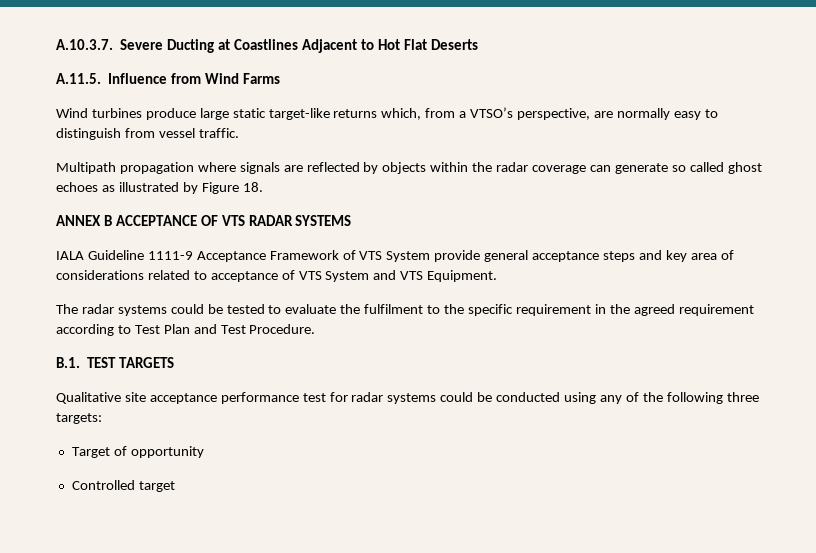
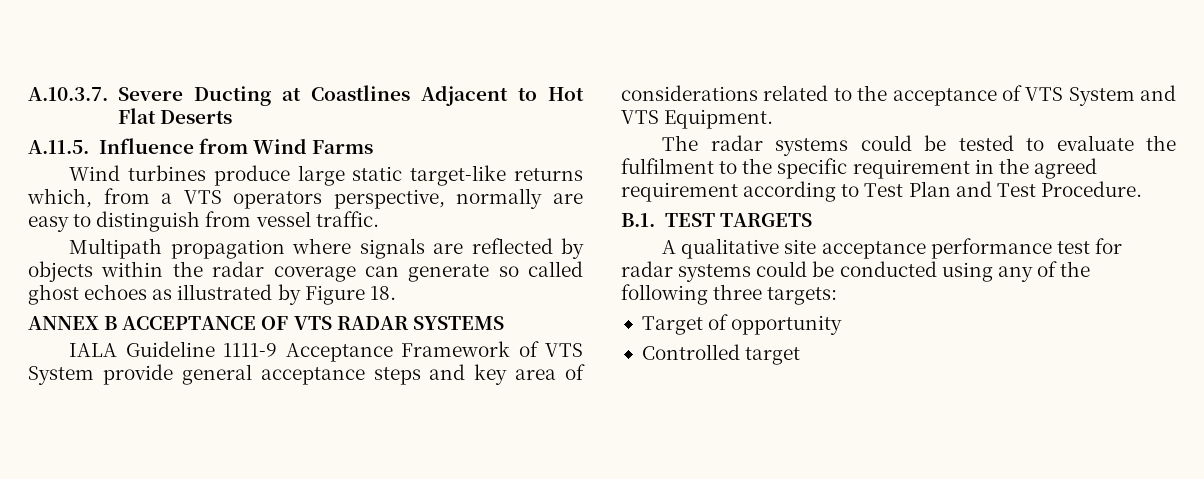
[470,107,670,120] VTSO’s perspective, are normally -> [183,188,583,209] VTS operators perspective, normally are
(207, 275) none -> [857,85,888,101] the
[56,392,121,404] Qualitative -> [662,238,780,259] A qualitative

